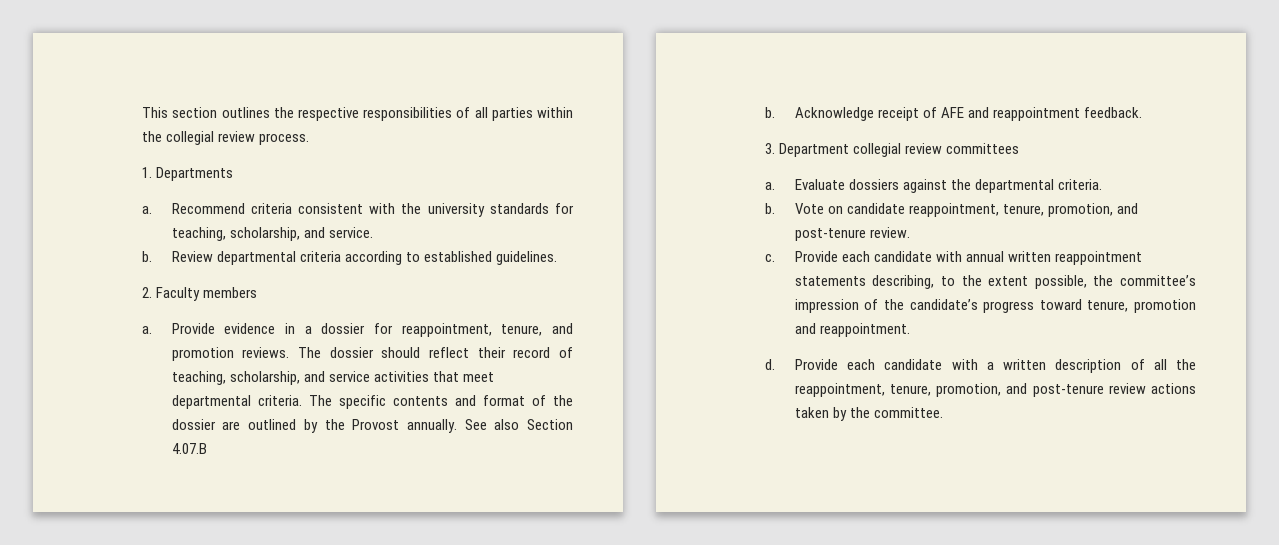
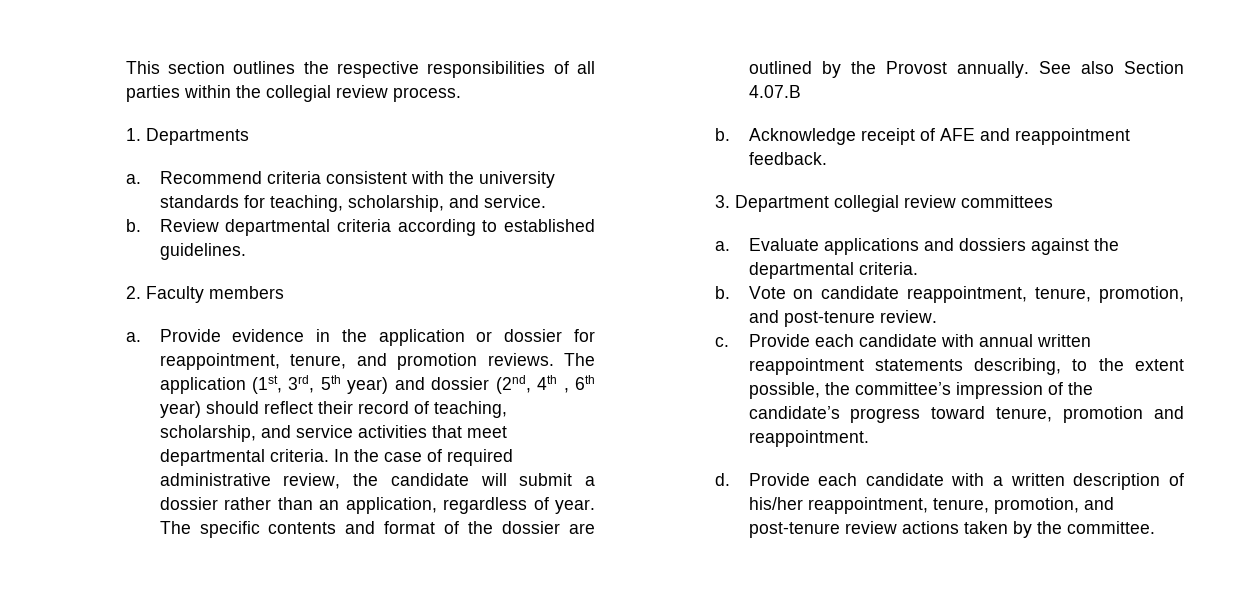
[304,326,312,334] a -> [341,329,493,346] the application or
[329,347,374,358] dossier -> [159,375,596,394] [159,401,201,418] application (1st, 3rd, 5th year) and dossier (2nd, 4th , 6th year)
(302, 400) none -> [333,449,513,466] [159,473,595,489] [159,497,595,514] In the case of required administrative review, the candidate will submit a dossier rather than an application, regardless of year.
(845, 184) none -> [823,238,954,255] applications and
[1153,359,1196,370] all the -> [748,497,803,510] his/her

